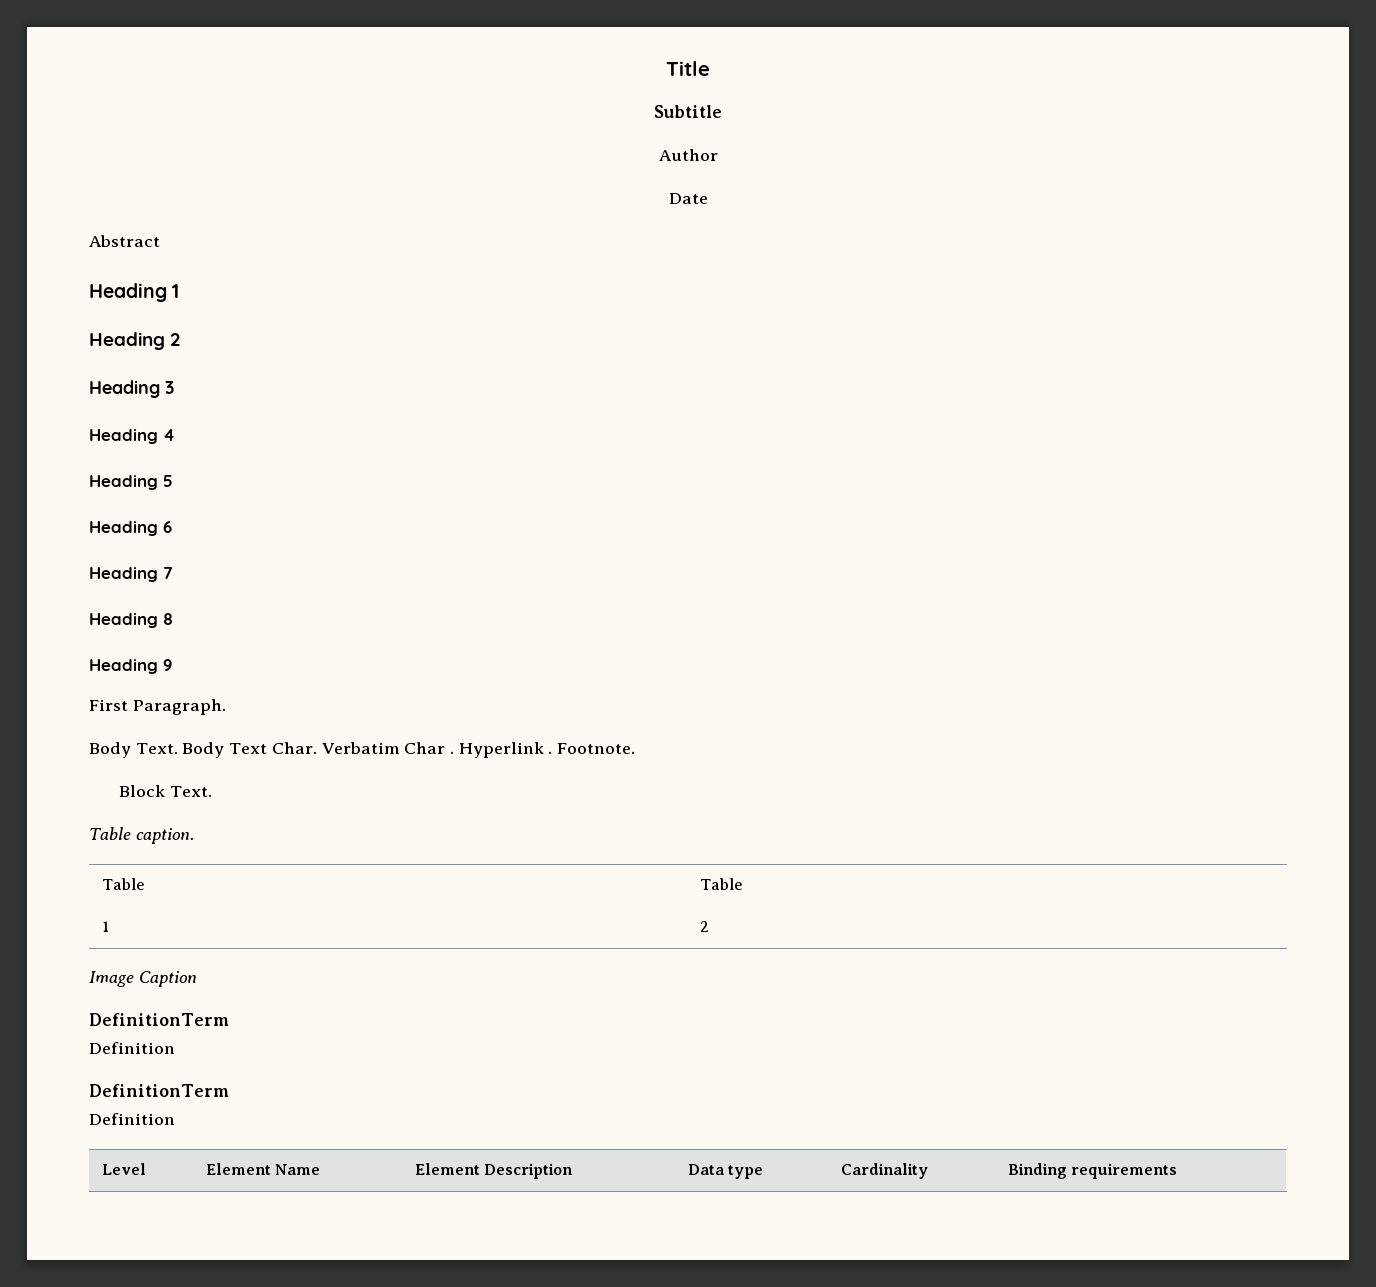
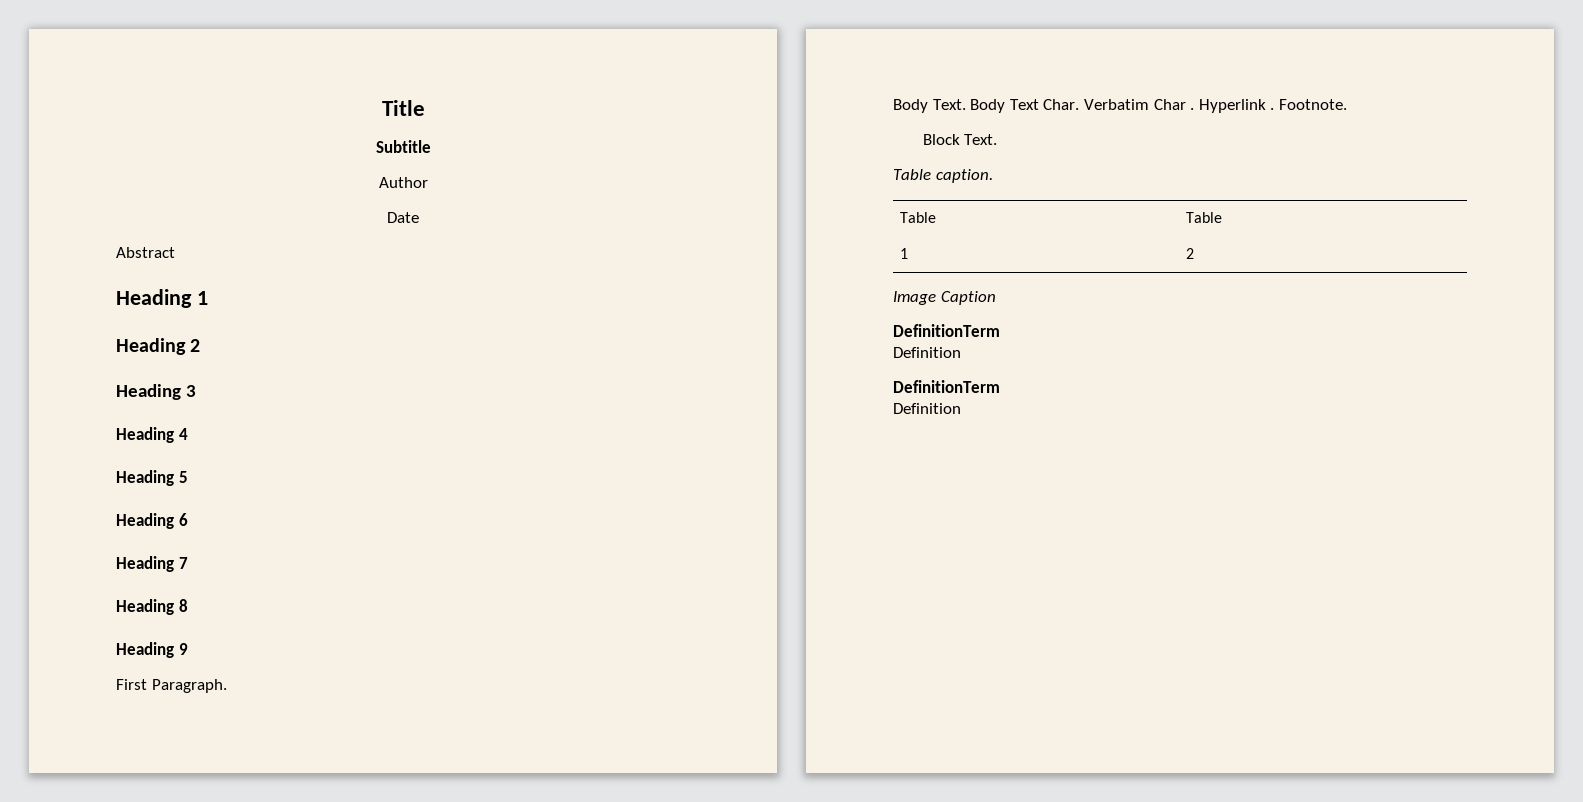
[102,1163,147,1175] [206,1163,321,1175] [415,1163,574,1179] [688,1164,764,1179] [841,1163,929,1179] [1008,1163,1178,1179] // Level | Element Name | Element Description | Data type | Cardinality | Binding requirements -> (961, 408) none

